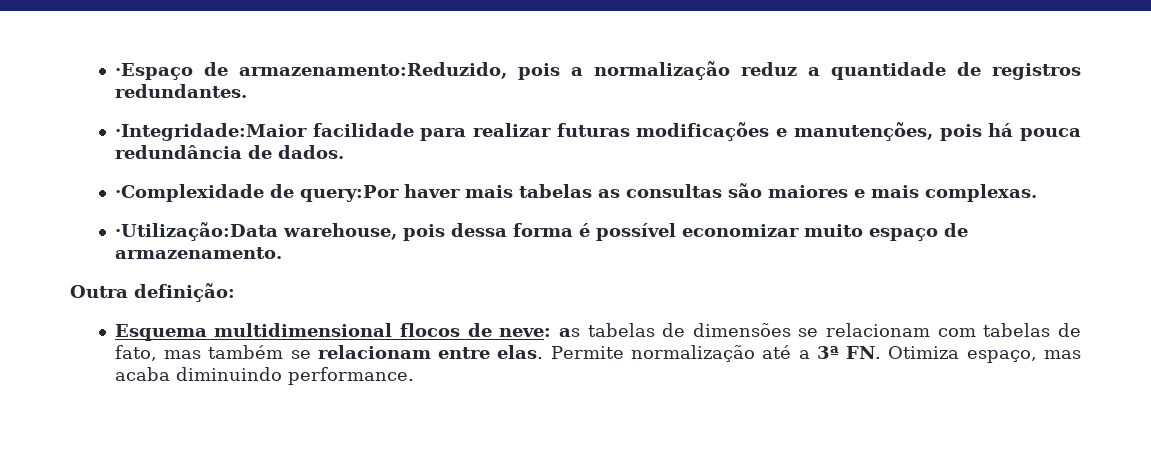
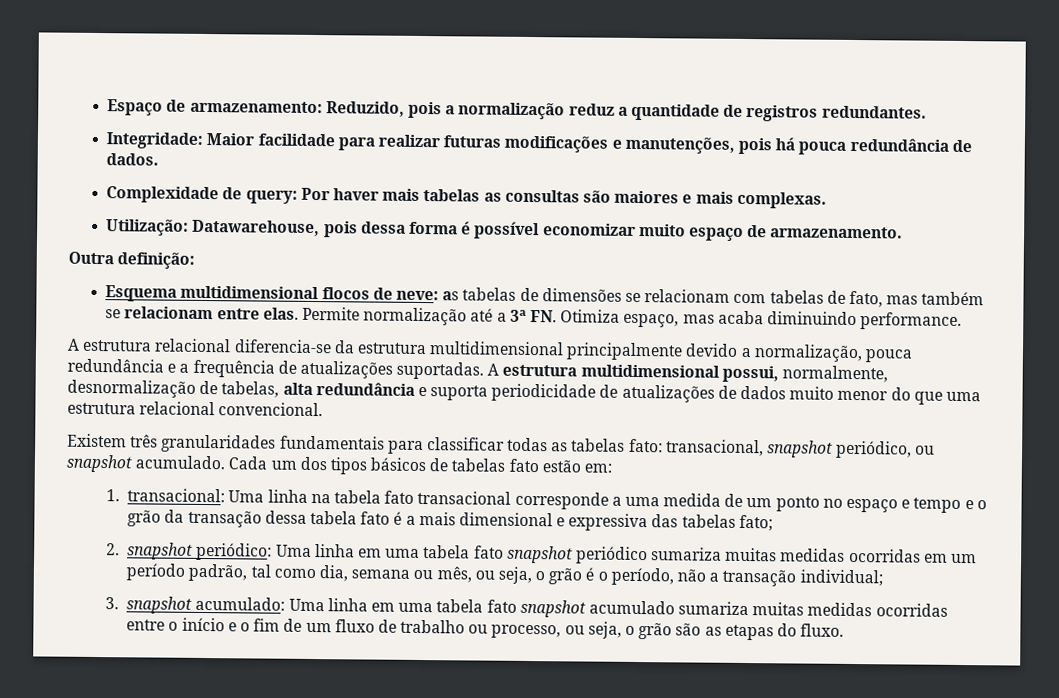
[114,62,507,80] ·Espaço de armazenamento:Reduzido, -> [107,99,405,117] Espaço de armazenamento: Reduzido,
[114,123,307,141] ·Integridade:Maior -> [106,132,255,149] Integridade: Maior
[114,184,399,202] ·Complexidade de query:Por -> [106,186,330,204] Complexidade de query: Por
[114,222,397,241] ·Utilização:Data warehouse, -> [106,219,321,237] Utilização: Datawarehouse,
(414, 376) none -> [67,338,914,363] [67,358,889,383] [67,379,981,405] [67,401,324,417] [67,433,936,459] [66,454,613,475] [106,488,987,514] [127,509,773,532] [106,542,977,565] [126,563,883,587] [105,596,948,618] [126,617,845,641] // A estrutura relacional diferencia-se da estrutura multidimensional principalmente devido a normalização, pouca redundância e a frequência de atualizações suportadas. A estrutura multidimensional possui, normalmente, desnormalização de tabelas, alta redundância e suporta periodicidade de atualizações de dados muito menor do que uma estrutura relacional convencional. // Existem três granularidades fundamentais para classificar todas as tabelas fato: transacional, snapshot periódico, ou snapshot acumulado. Cada um dos tipos básicos de tabelas fato estão em: // 1. transacional: Uma linha na tabela fato transacional corresponde a uma medida de um ponto no espaço e tempo e o grão da transação dessa tabela fato é a mais dimensional e expressiva das tabelas fato; // 2. snapshot periódico: Uma linha em uma tabela fato snapshot periódico sumariza muitas medidas ocorridas em um período padrão, tal como dia, semana ou mês, ou seja, o grão é o período, não a transação individual; // 3. snapshot acumulado: Uma linha em uma tabela fato snapshot acumulado sumariza muitas medidas ocorridas entre o início e o fim de um fluxo de trabalho ou processo, ou seja, o grão são as etapas do fluxo.

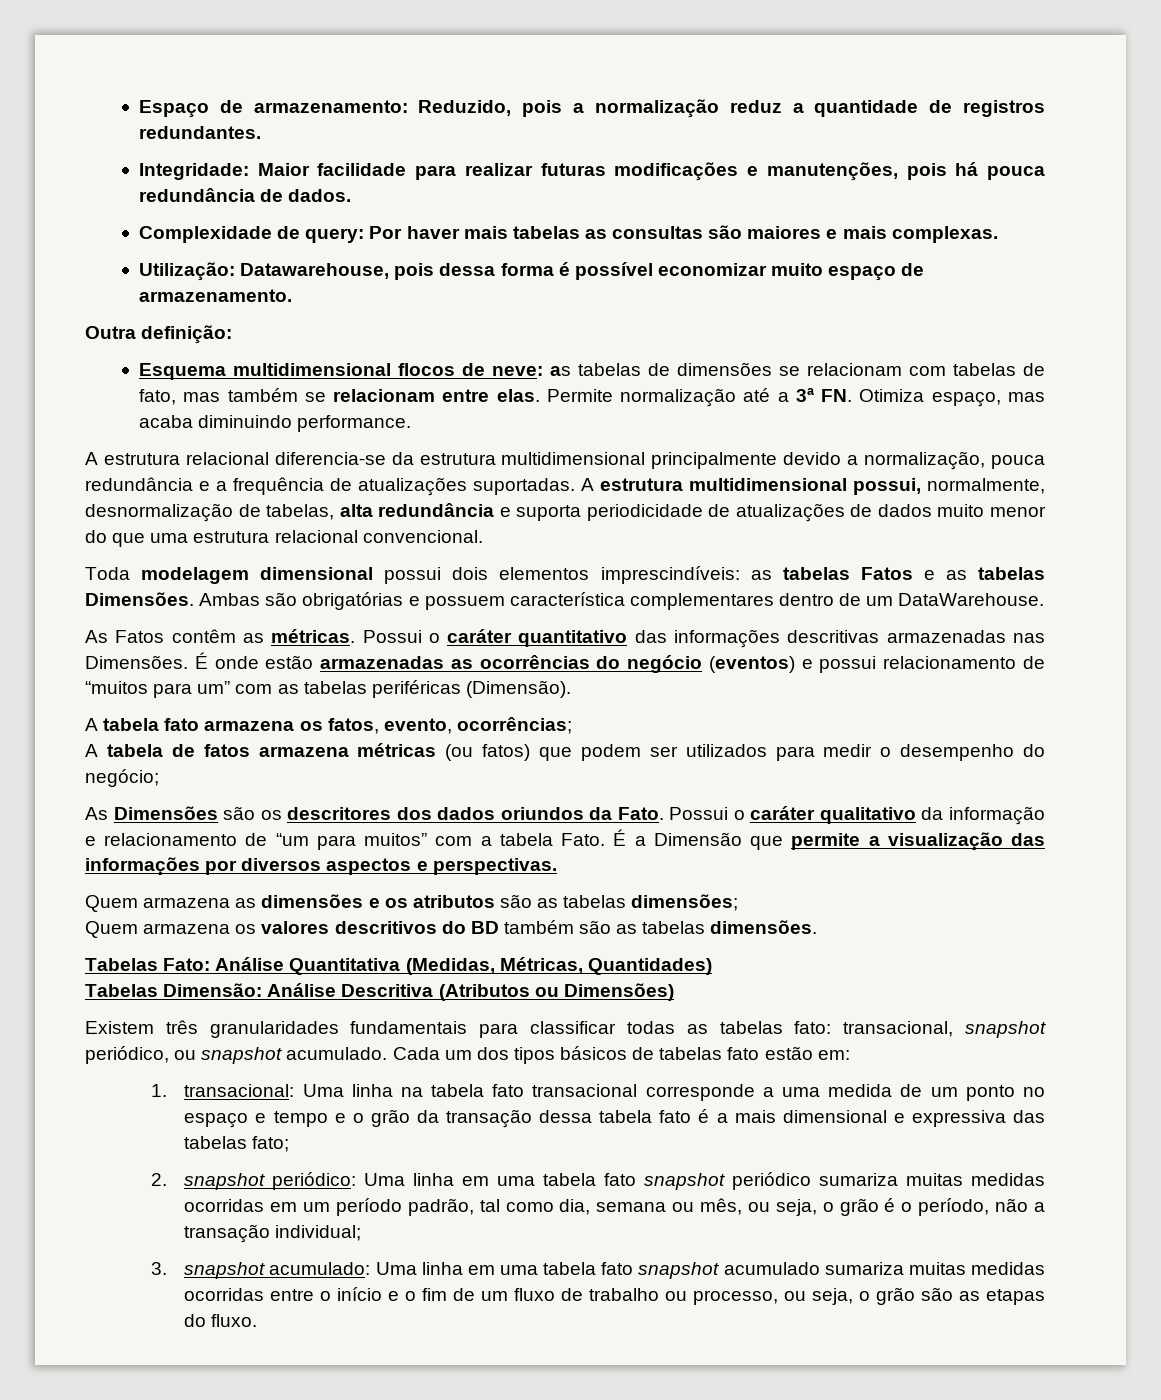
(324, 409) none -> [85,566,1046,584] [85,592,1045,610] [85,629,1045,648] [85,652,1045,673] [85,680,571,698] [85,717,572,734] [85,743,1045,761] [85,769,159,787] [85,806,1045,825] [85,829,1046,851] [85,857,557,876] [85,894,739,912] [85,920,818,938] [85,957,712,975] [85,983,674,1001] // Toda modelagem dimensional possui dois elementos imprescindíveis: as tabelas Fatos e as tabelas Dimensões. Ambas são obrigatórias e possuem característica complementares dentro de um DataWarehouse. // As Fatos contêm as métricas. Possui o caráter quantitativo das informações descritivas armazenadas nas Dimensões. É onde estão armazenadas as ocorrências do negócio (eventos) e possui relacionamento de “muitos para um” com as tabelas periféricas (Dimensão). // A tabela fato armazena os fatos, evento, ocorrências; // A tabela de fatos armazena métricas (ou fatos) que podem ser utilizados para medir o desempenho do negócio; // As Dimensões são os descritores dos dados oriundos da Fato. Possui o caráter qualitativo da informação e relacionamento de “um para muitos” com a tabela Fato. É a Dimensão que permite a visualização das informações por diversos aspectos e perspectivas. // Quem armazena as dimensões e os atributos são as tabelas dimensões; // Quem armazena os valores descritivos do BD também são as tabelas dimensões. // Tabelas Fato: Análise Quantitativa (Medidas, Métricas, Quantidades) // Tabelas Dimensão: Análise Descritiva (Atributos ou Dimensões)

